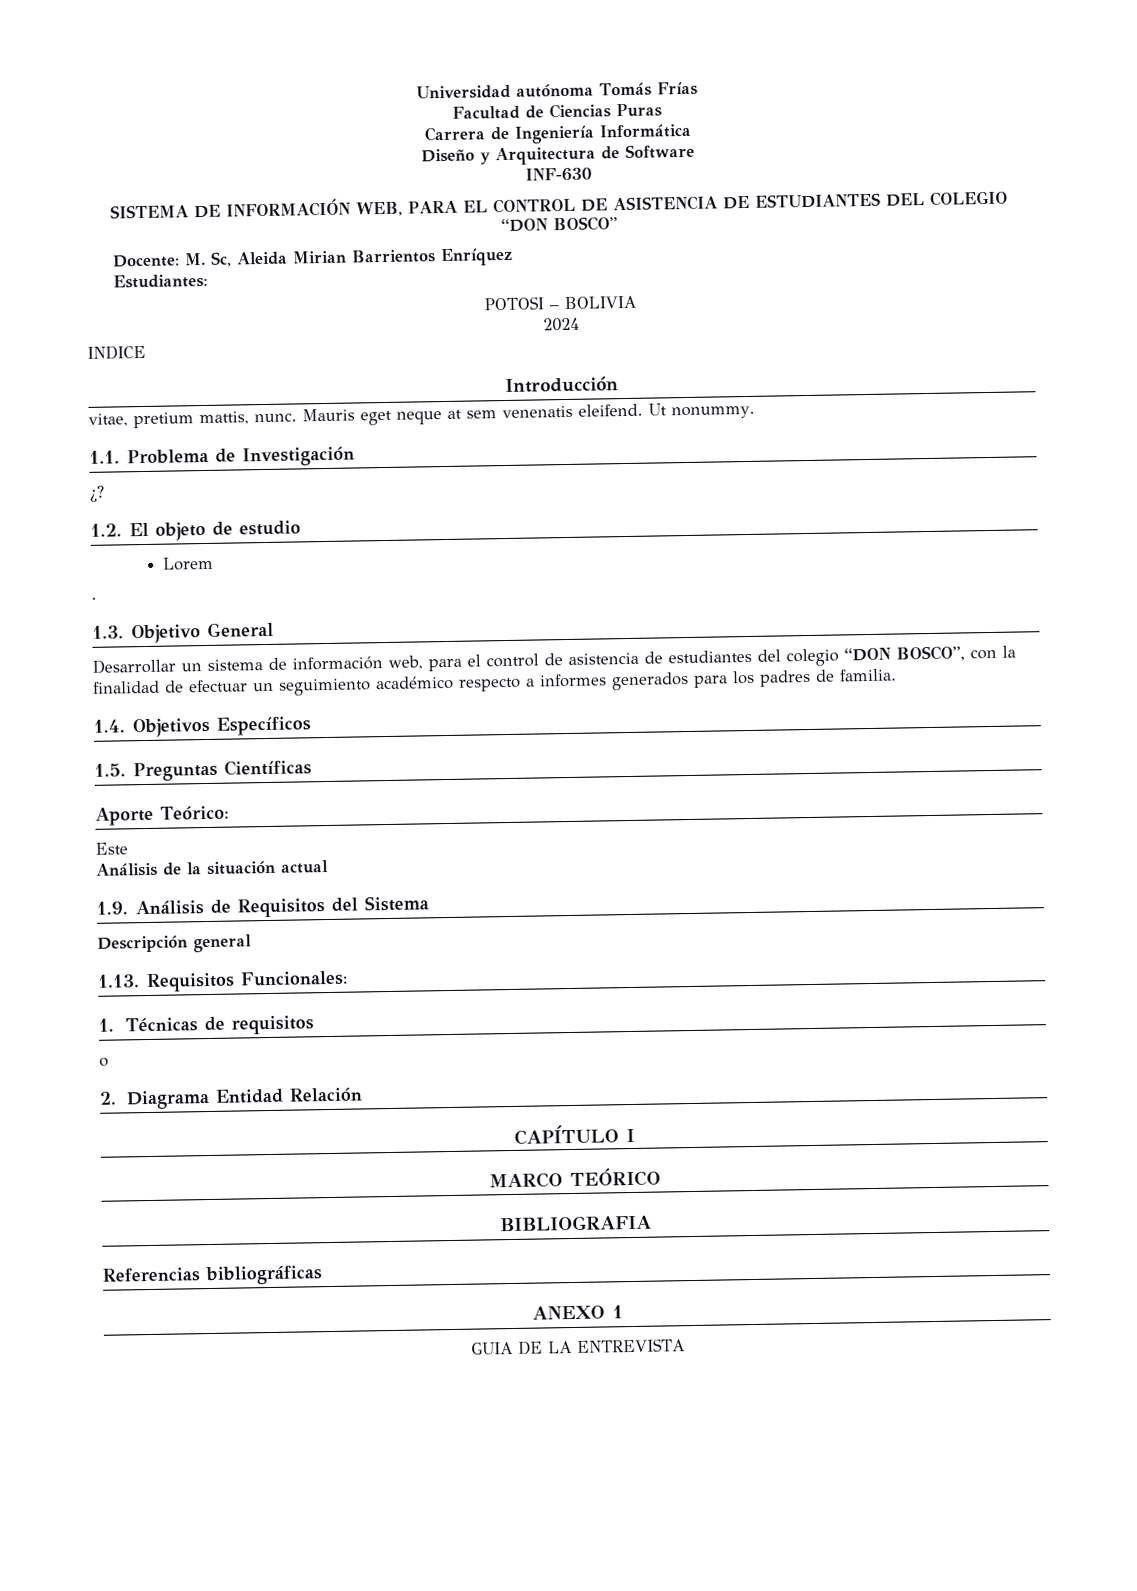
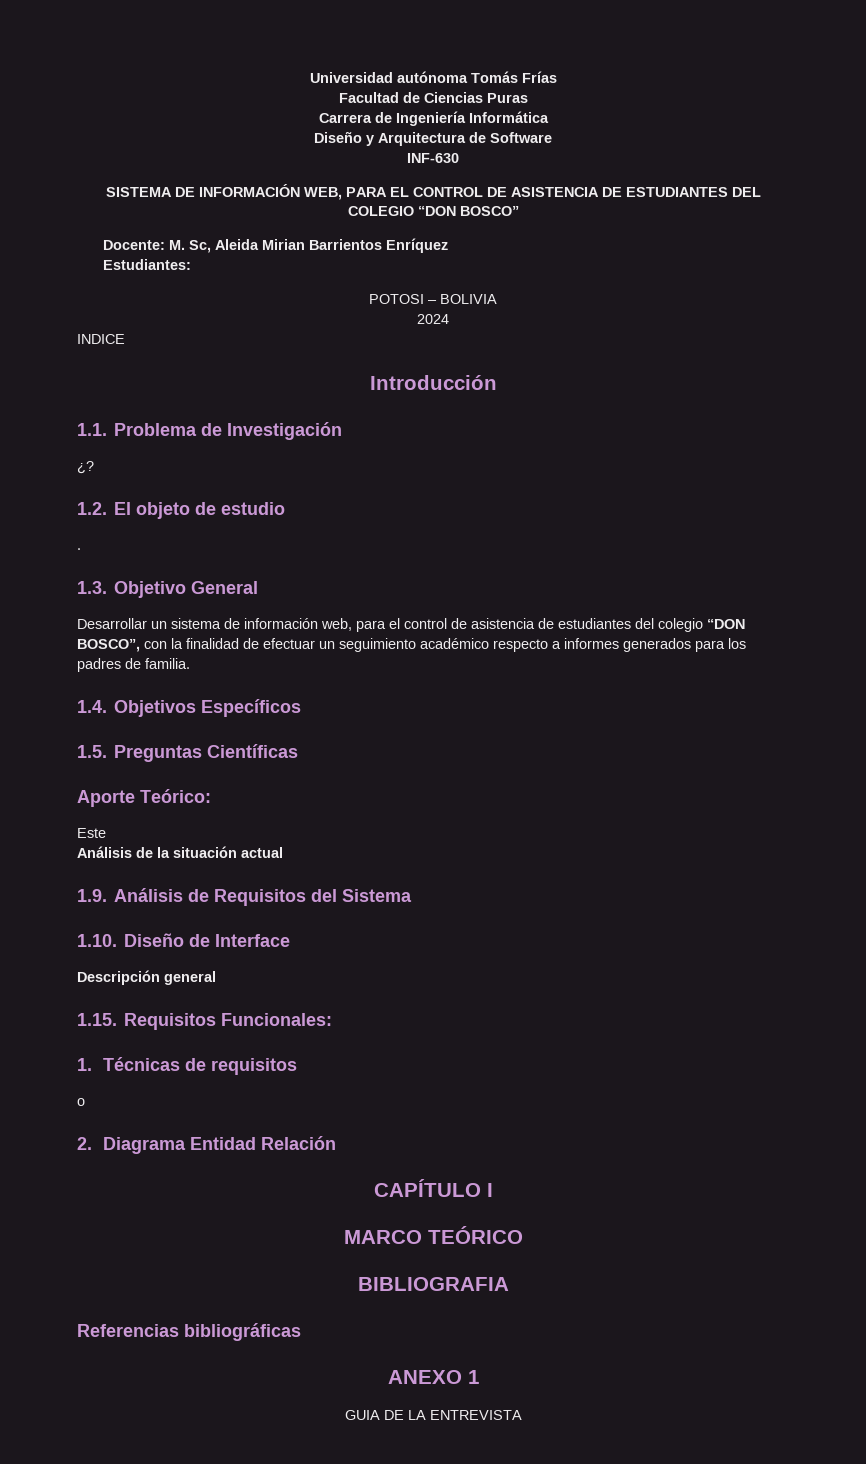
[88,403,755,429] // vitae, pretium mattis, nunc. Mauris eget neque at sem venenatis eleifend. Ut nonummy. -> (497, 382) none
[163,556,215,571] // Lorem -> (286, 508) none
(430, 903) none -> [77,933,291,947] // 1.10. Diseño de Interface
[97,974,140,988] 1.13. -> [77,1013,117,1026] 1.15.

